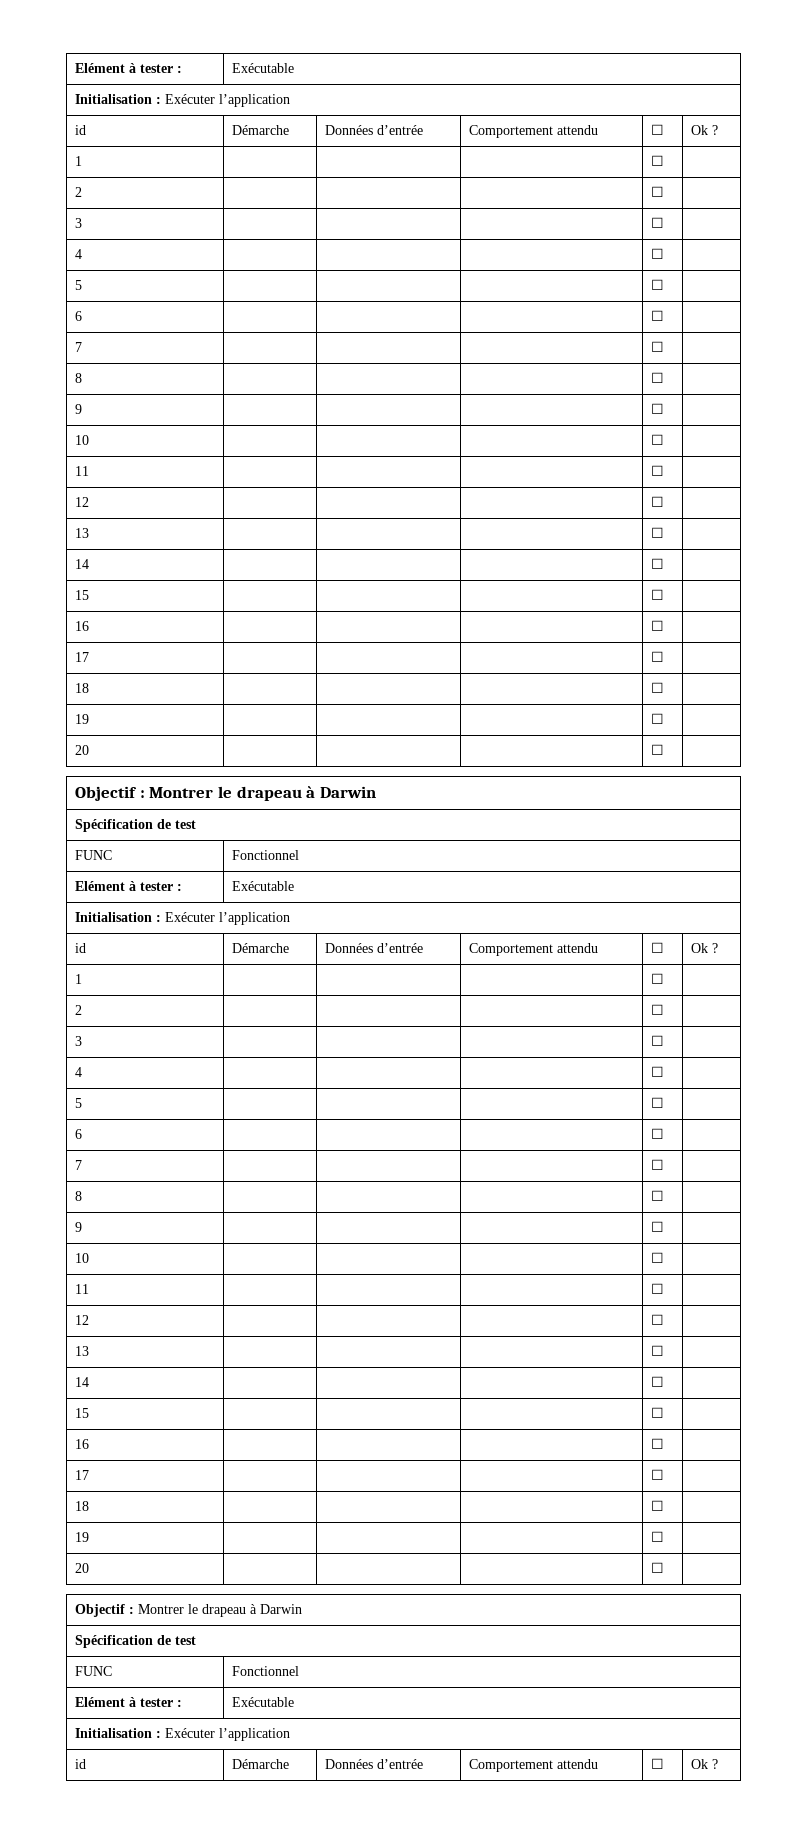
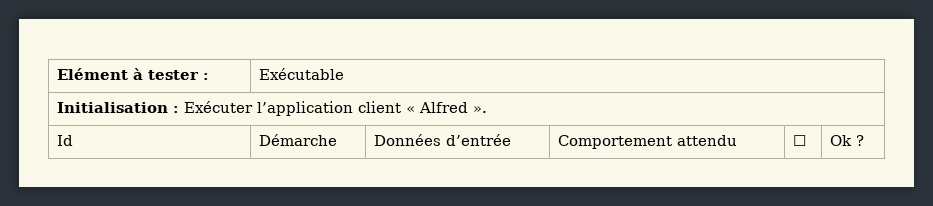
[75,63,183,73] [232,63,295,73] [75,94,291,107] [75,125,87,135] [232,125,290,135] [325,125,424,135] [469,125,599,138] [651,124,665,135] [691,125,719,135] [75,156,83,166] [651,155,665,166] [75,187,83,197] [651,186,665,197] [75,218,83,228] [651,217,665,228] [75,249,83,259] [651,248,665,259] [75,280,83,290] [651,279,665,290] [75,311,83,321] [651,310,665,321] [75,342,83,352] [651,341,665,352] [75,373,83,383] [651,372,665,383] [75,404,83,414] [651,403,665,414] [75,435,90,445] [651,434,665,445] [75,466,90,476] [651,465,665,476] [75,497,90,507] [651,496,665,507] [75,528,90,538] [651,527,665,538] [75,559,90,569] [651,558,665,569] [75,590,90,600] [651,589,665,600] [75,621,90,631] [651,620,665,631] [75,652,90,662] [651,651,665,662] [75,683,90,693] [651,682,665,693] [75,714,90,724] [651,713,665,724] [75,745,90,755] [651,744,665,755] [75,786,376,801] [75,819,197,832] [75,850,113,860] [232,850,300,860] [75,881,183,891] [232,881,295,891] [75,912,291,925] [75,943,87,953] [232,943,290,953] [325,943,424,953] [469,943,599,956] [651,942,665,953] [691,943,719,953] [75,974,83,984] [651,973,665,984] [75,1005,83,1015] [651,1004,665,1015] [75,1036,83,1046] [651,1035,665,1046] [75,1067,83,1077] [651,1066,665,1077] [75,1098,83,1108] [651,1097,665,1108] [75,1129,83,1139] [651,1128,665,1139] [75,1160,83,1170] [651,1159,665,1170] [75,1191,83,1201] [651,1190,665,1201] [75,1222,83,1232] [651,1221,665,1232] [75,1253,90,1263] [651,1252,665,1263] [75,1284,90,1294] [651,1283,665,1294] [75,1315,90,1325] [651,1314,665,1325] [75,1346,90,1356] [651,1345,665,1356] [75,1377,90,1387] [651,1376,665,1387] [75,1408,90,1418] [651,1407,665,1418] [75,1439,90,1449] [651,1438,665,1449] [75,1470,90,1480] [651,1469,665,1480] [75,1501,90,1511] [651,1500,665,1511] [75,1532,90,1542] [651,1531,665,1542] [75,1563,90,1573] [651,1562,665,1573] [75,1604,303,1617] [75,1635,197,1648] [75,1666,113,1676] [232,1666,300,1676] [75,1697,183,1707] [232,1697,295,1707] [75,1728,291,1741] [75,1759,87,1769] [232,1759,290,1769] [325,1759,424,1769] [469,1759,599,1772] [651,1758,665,1769] [691,1759,719,1769] Elément à tester : | Exécutable // Initialisation : Exécuter l’application // id | Démarche | Données d’entrée | Comportement attendu | ☐ | Ok ? // 1 | | | | ☐ | // 2 | | | | ☐ | // 3 | | | | ☐ | // 4 | | | | ☐ | // 5 | | | | ☐ | // 6 | | | | ☐ | // 7 | | | | ☐ | // 8 | | | | ☐ | // 9 | | | | ☐ | // 10 | | | | ☐ | // 11 | | | | ☐ | // 12 | | | | ☐ | // 13 | | | | ☐ | // 14 | | | | ☐ | // 15 | | | | ☐ | // 16 | | | | ☐ | // 17 | | | | ☐ | // 18 | | | | ☐ | // 19 | | | | ☐ | // 20 | | | | ☐ | // Objectif : Montrer le drapeau à Darwin // Spécification de test // FUNC | Fonctionnel // Elément à tester : | Exécutable // Initialisation : Exécuter l’application // id | Démarche | Données d’entrée | Comportement attendu | ☐ | Ok ? // 1 | | | | ☐ | // 2 | | | | ☐ | // 3 | | | | ☐ | // 4 | | | | ☐ | // 5 | | | | ☐ | // 6 | | | | ☐ | // 7 | | | | ☐ | // 8 | | | | ☐ | // 9 | | | | ☐ | // 10 | | | | ☐ | // 11 | | | | ☐ | // 12 | | | | ☐ | // 13 | | | | ☐ | // 14 | | | | ☐ | // 15 | | | | ☐ | // 16 | | | | ☐ | // 17 | | | | ☐ | // 18 | | | | ☐ | // 19 | | | | ☐ | // 20 | | | | ☐ | // Objectif : Montrer le drapeau à Darwin // Spécification de test // FUNC | Fonctionnel // Elément à tester : | Exécutable // Initialisation : Exécuter l’application // id | Démarche | Données d’entrée | Comportement attendu | ☐ | Ok ? -> [56,68,209,80] [258,68,344,80] [56,101,487,116] [56,135,73,146] [258,134,337,146] [373,134,511,146] [557,135,737,149] [792,135,806,146] [829,135,864,146] Elément à tester : | Exécutable // Initialisation : Exécuter l’application client « Alfred ». // Id | Démarche | Données d’entrée | Comportement attendu | ☐ | Ok ?

